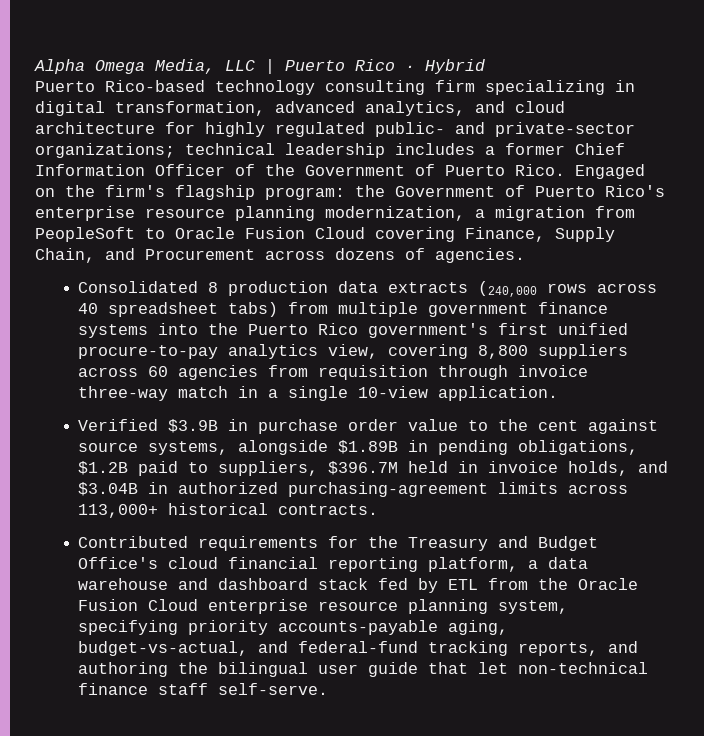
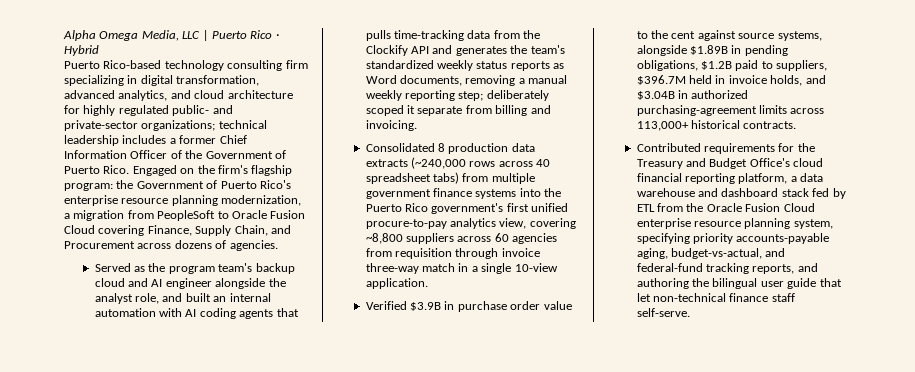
(525, 255) none -> [94,263,295,274] [94,278,286,289] [94,293,271,304] [94,308,299,319] [365,30,541,41] [365,45,565,56] [365,60,565,71] [365,75,568,86] [365,90,549,101] [365,105,551,116] [365,120,417,131] // Served as the program team's backup cloud and AI engineer alongside the analyst role, and built an internal automation with AI coding agents that pulls time-tracking data from the Clockify API and generates the team's standardized weekly status reports as Word documents, removing a manual weekly reporting step; deliberately scoped it separate from billing and invoicing.
[478,281,538,297] (240,000 -> [411,157,467,169] (~240,000
[478,345,529,359] 8,800 -> [365,233,403,244] ~8,800

